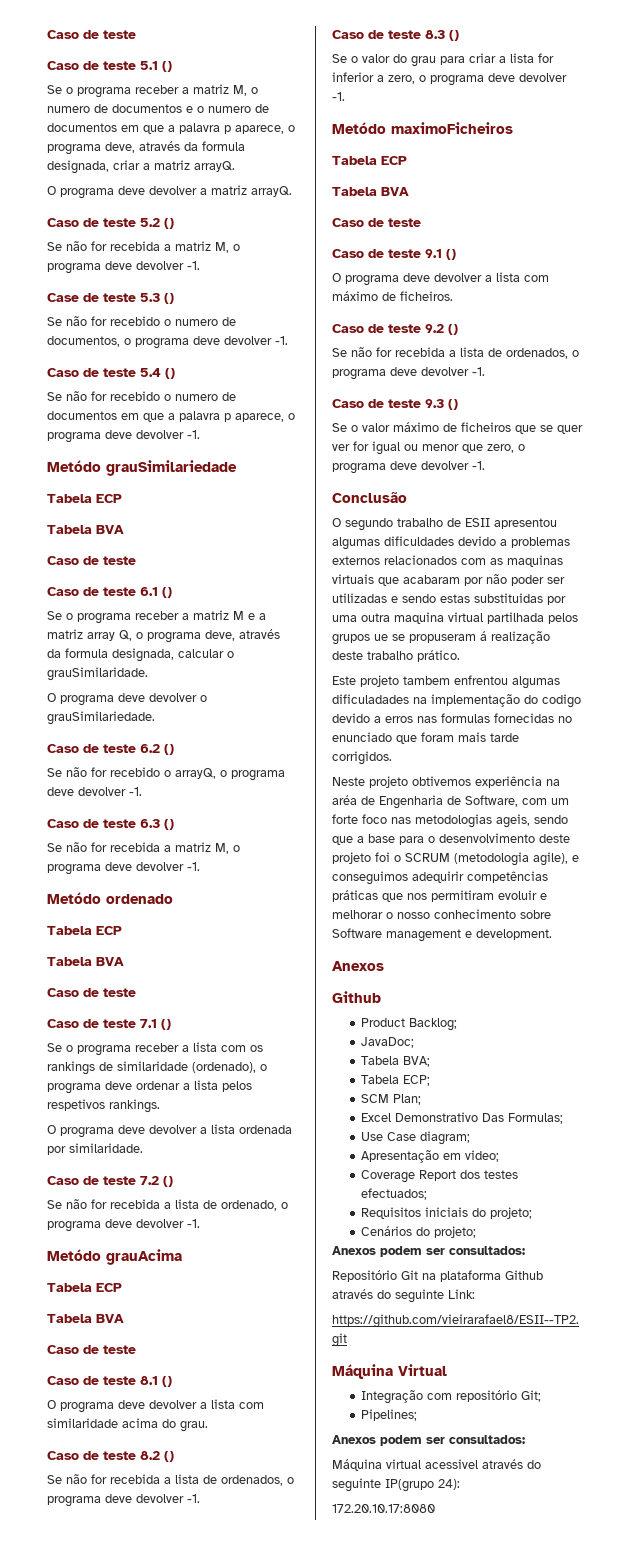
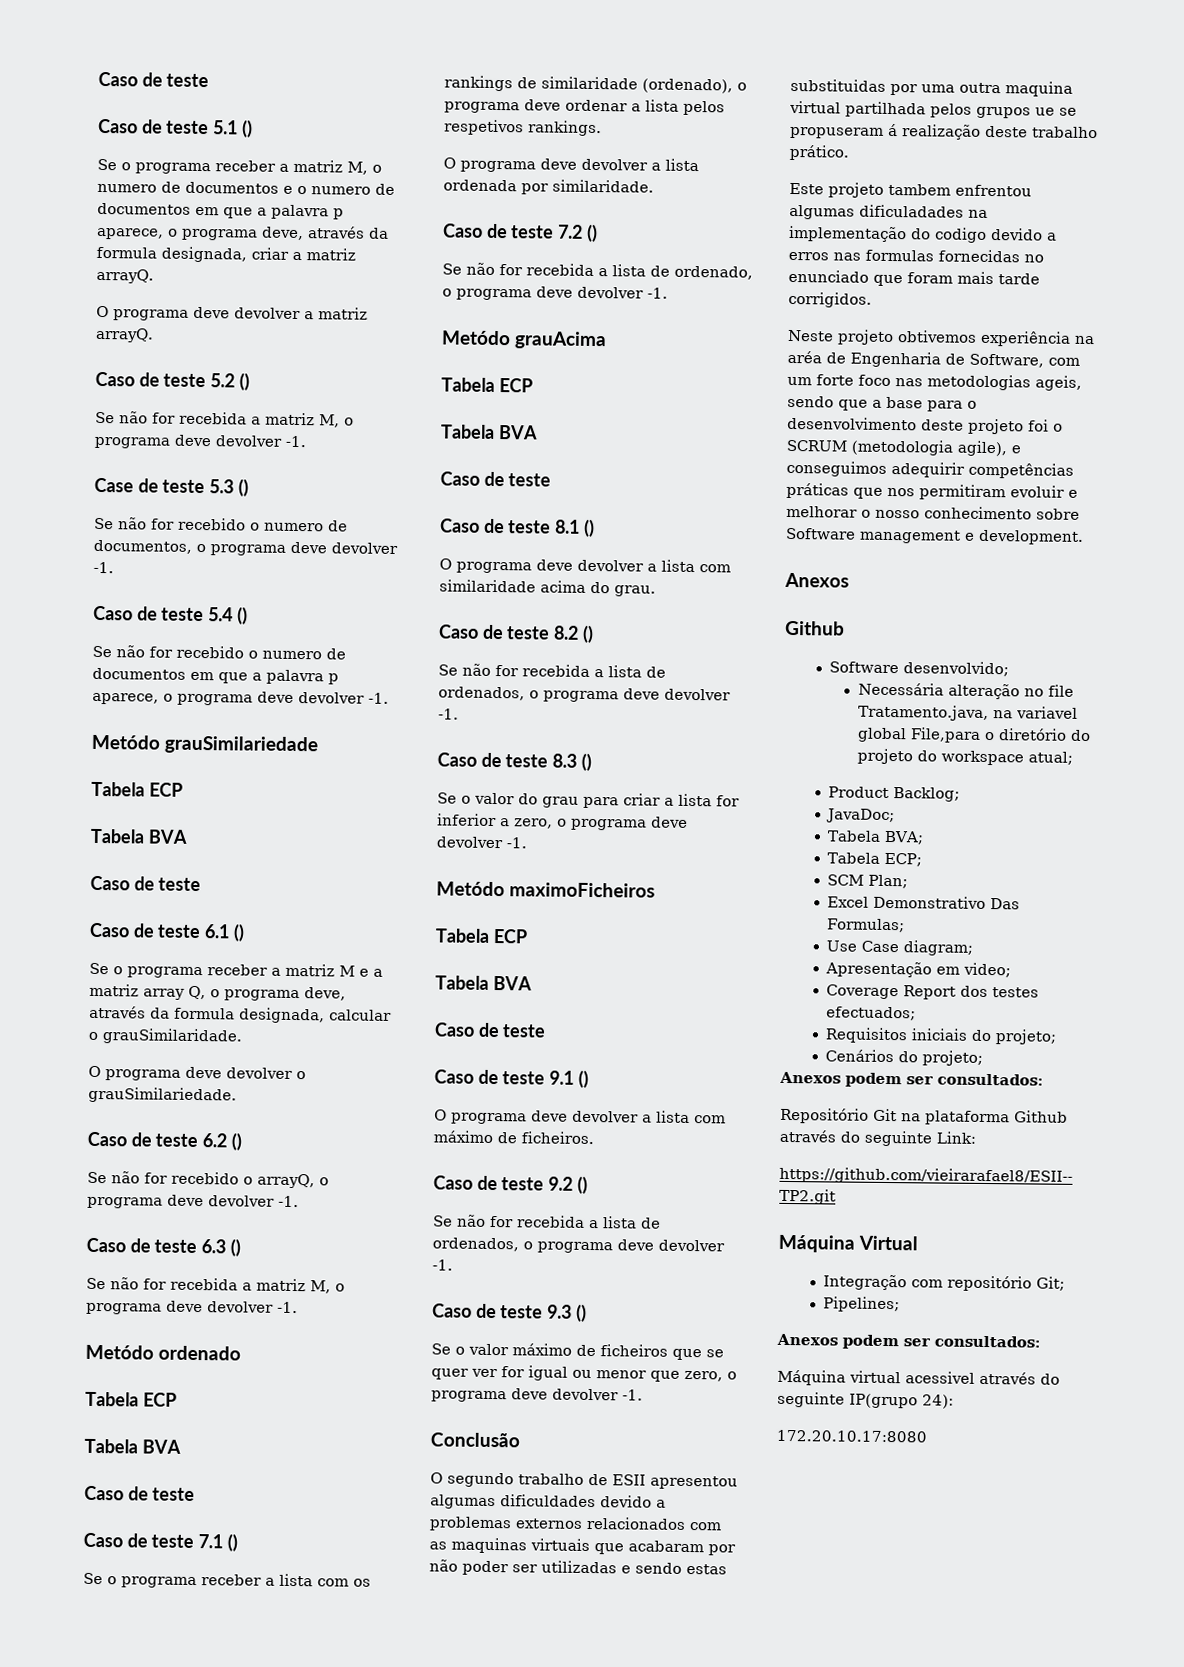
(381, 997) none -> [829,661,1010,677] [857,682,1074,700] [857,704,1078,722] [856,727,1091,743] [856,748,1073,766] // Software desenvolvido; // Necessária alteração no file Tratamento.java, na variavel global File,para o diretório do projeto do workspace atual;

